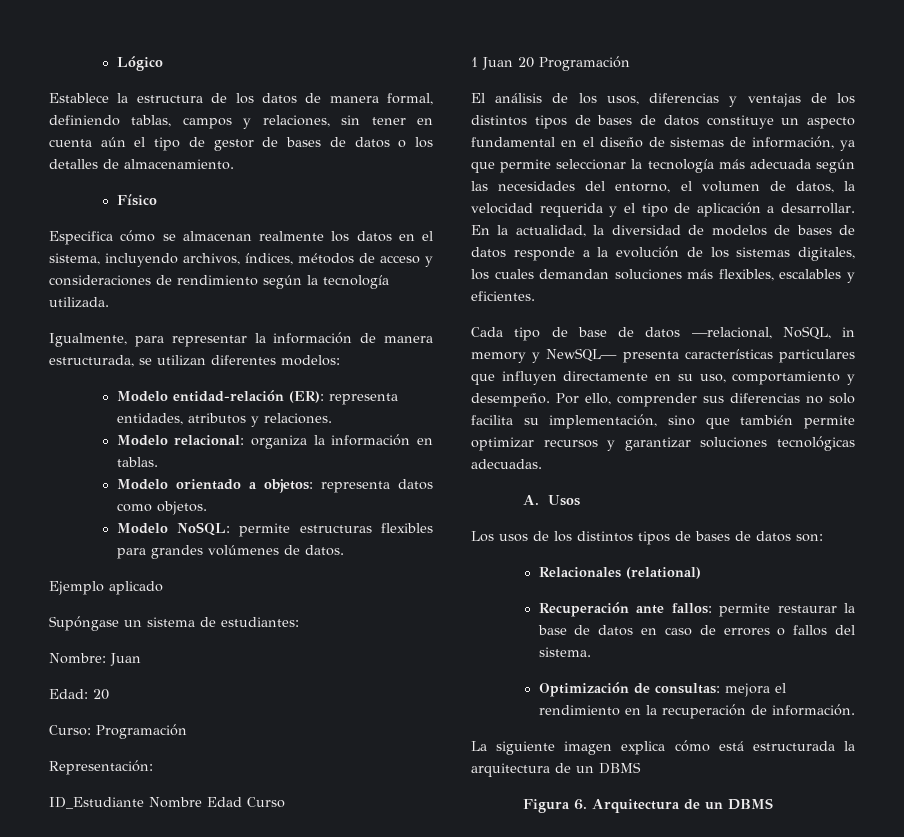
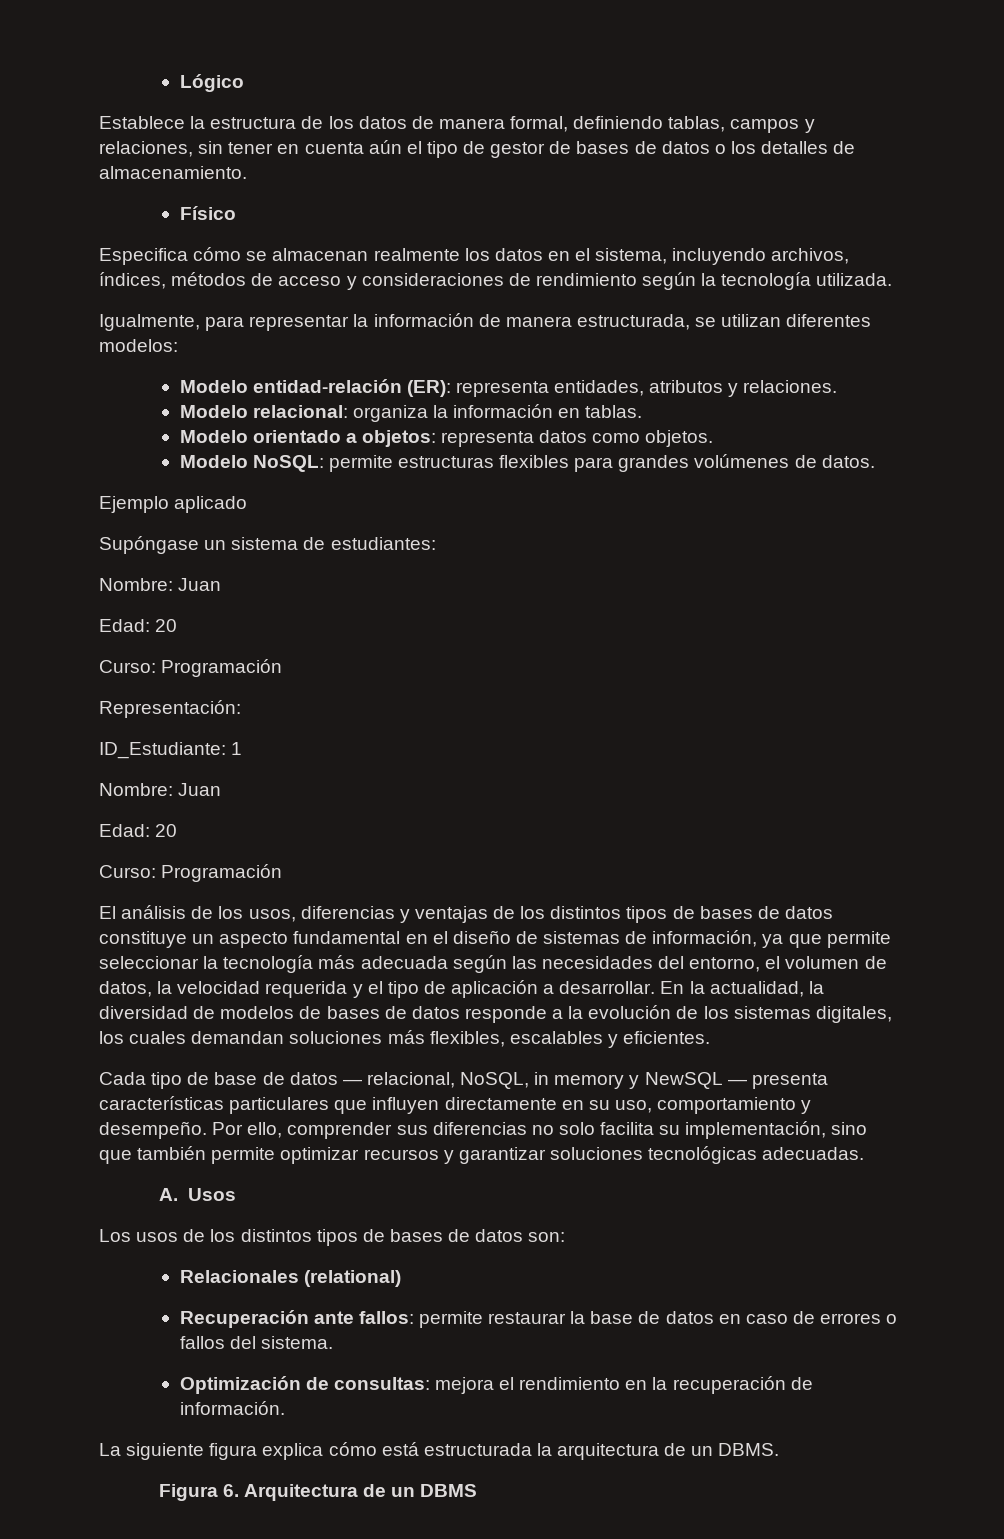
[49,797,285,809] [471,57,534,70] ID_Estudiante Nombre Edad Curso // 1 Juan 20 -> [99,742,243,759] [99,783,222,796] [99,824,178,837] [99,865,156,878] ID_Estudiante: 1 // Nombre: Juan // Edad: 20 // Curso:
[691,327,772,339] —relacional, -> [342,1072,455,1088] — relacional,
[546,348,618,362] NewSQL— -> [644,1072,747,1089] NewSQL —
[564,741,613,755] imagen -> [209,1443,258,1460] figura
[599,762,641,774] DBMS -> [718,1443,780,1456] DBMS.

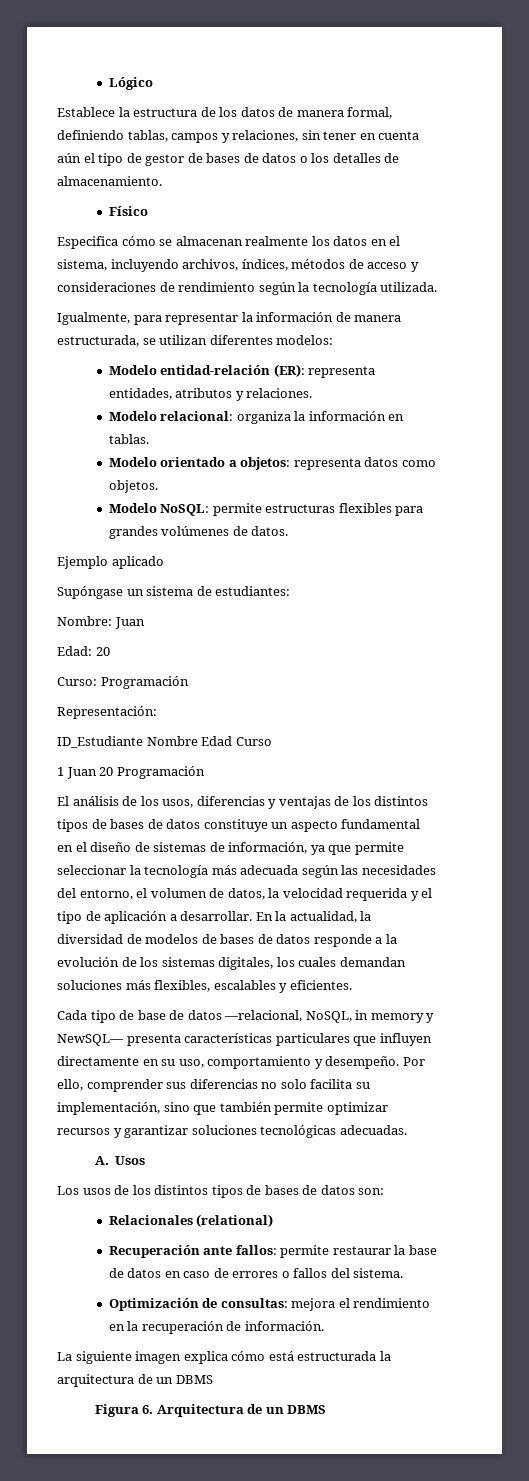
[99,742,226,759] ID_Estudiante: -> [57,736,272,748] ID_Estudiante Nombre Edad Curso //
[99,783,222,796] [99,824,178,837] [99,865,156,878] // Nombre: Juan // Edad: 20 // Curso: -> [66,767,114,779] Juan 20
[342,1072,455,1088] — relacional, -> [224,1010,303,1022] —relacional,
[644,1072,747,1089] NewSQL — -> [57,1034,124,1046] NewSQL—
[209,1443,258,1460] figura -> [135,1351,182,1364] imagen
[718,1443,780,1456] DBMS. -> [175,1375,213,1384] DBMS

